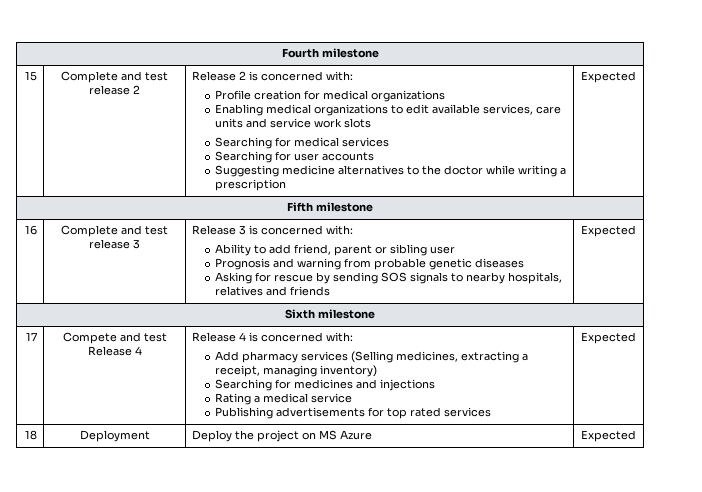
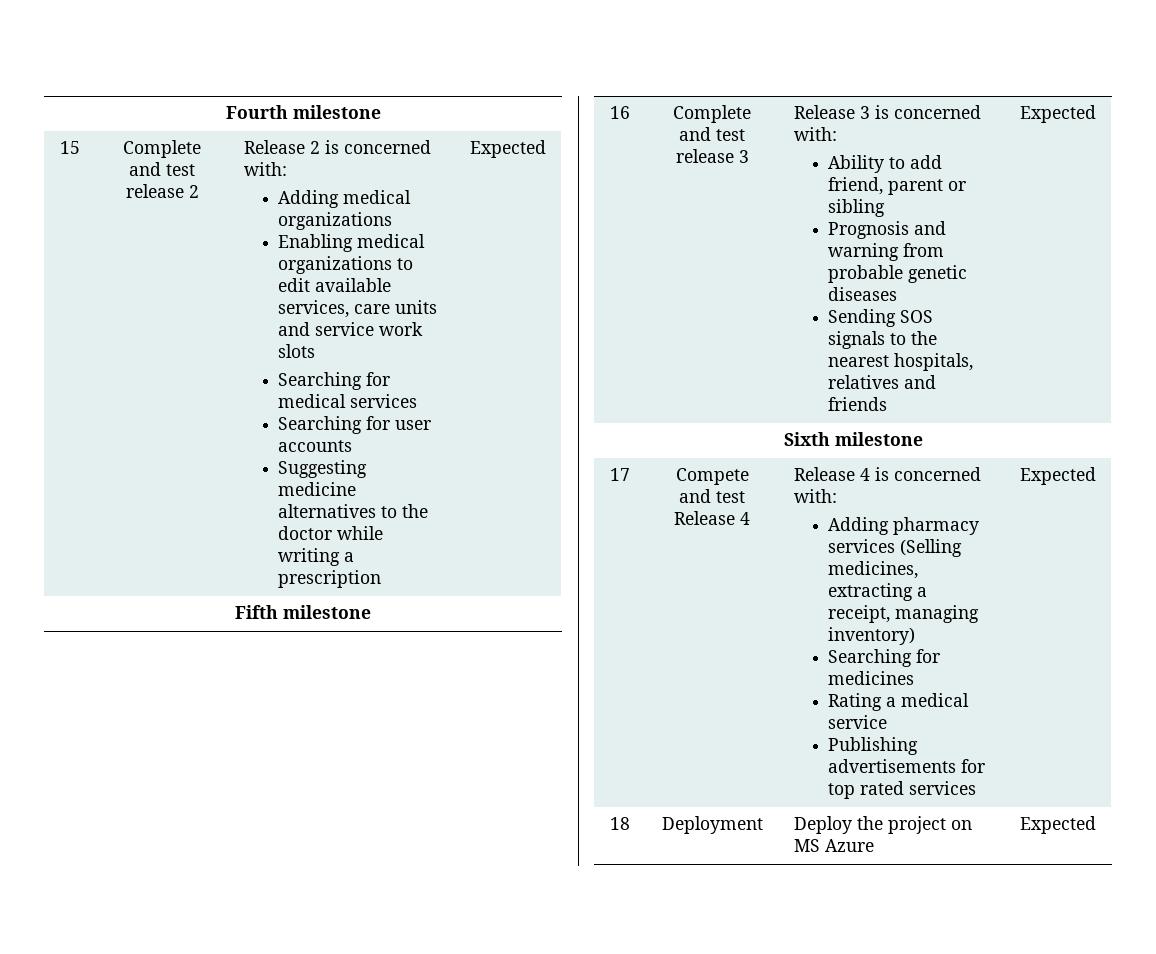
[215,90,321,100] Profile creation for -> [278,190,340,208] Adding
[430,246,456,254] user -> (886, 208) none
[215,272,379,284] Asking for rescue by sending -> [828,309,897,327] Sending
[466,272,506,284] nearby -> [911,331,938,345] [828,355,890,367] the nearest
[215,351,240,361] Add -> [828,517,890,535] Adding
[356,379,436,391] and injections -> (915, 678) none

